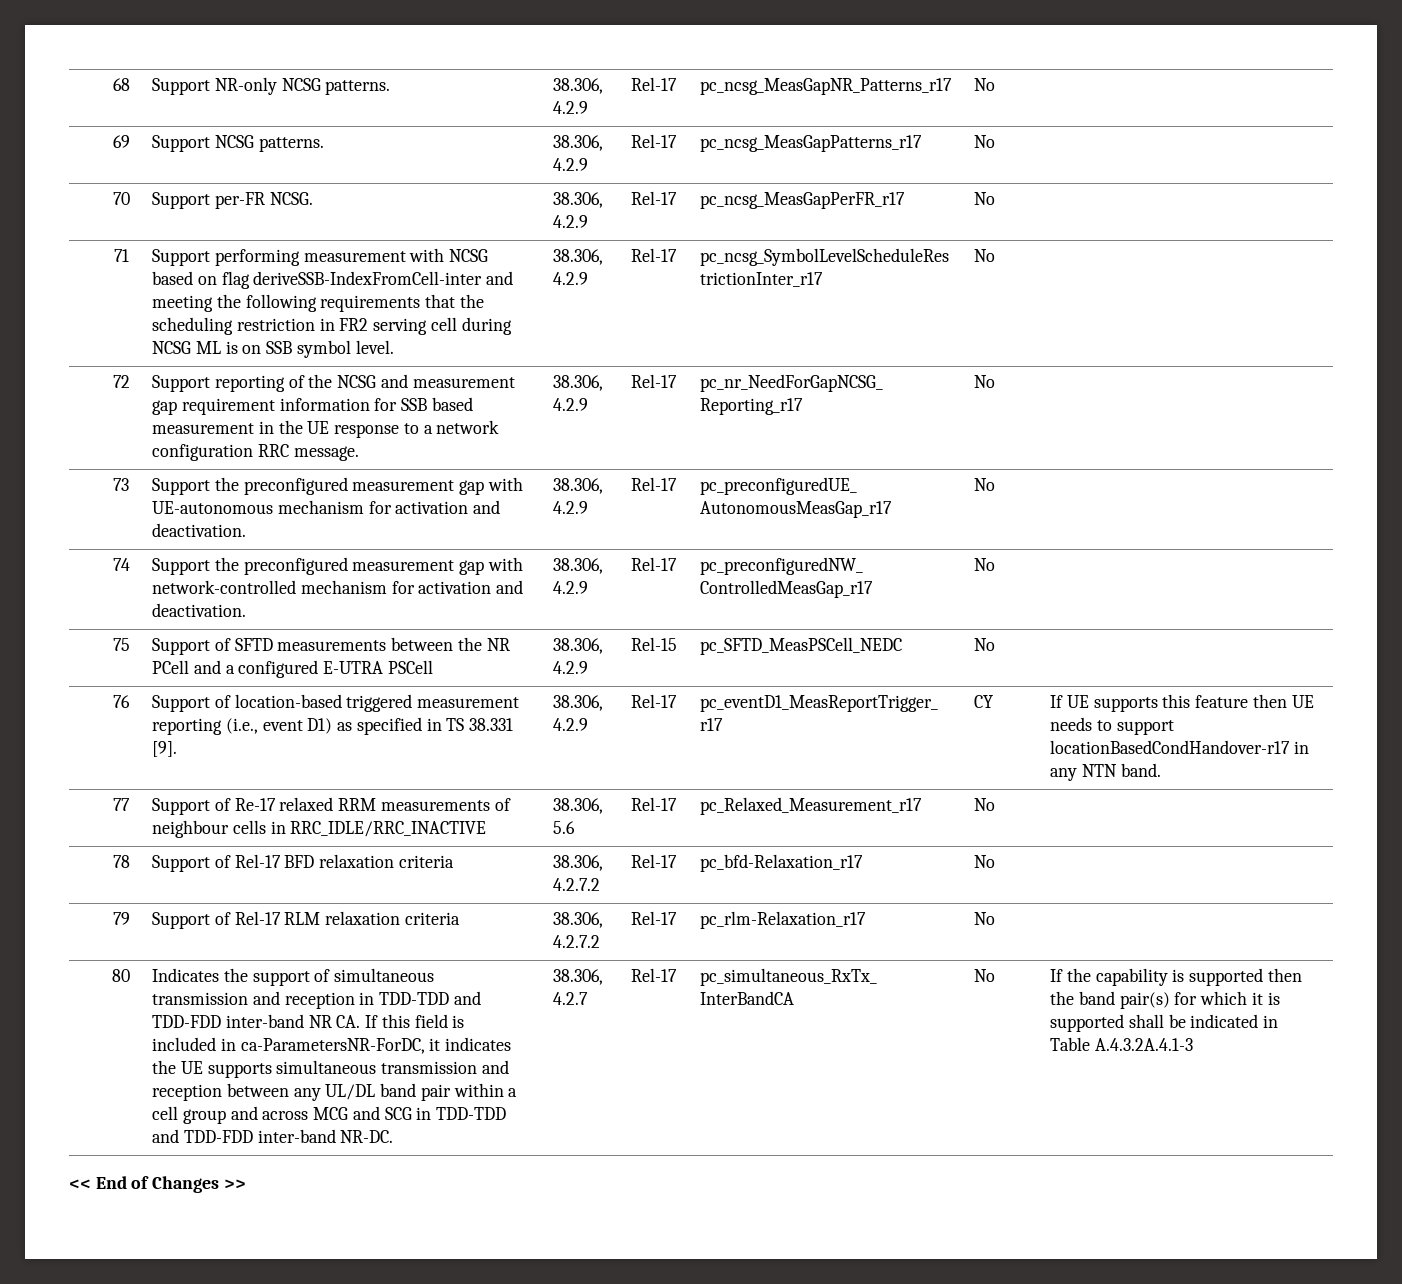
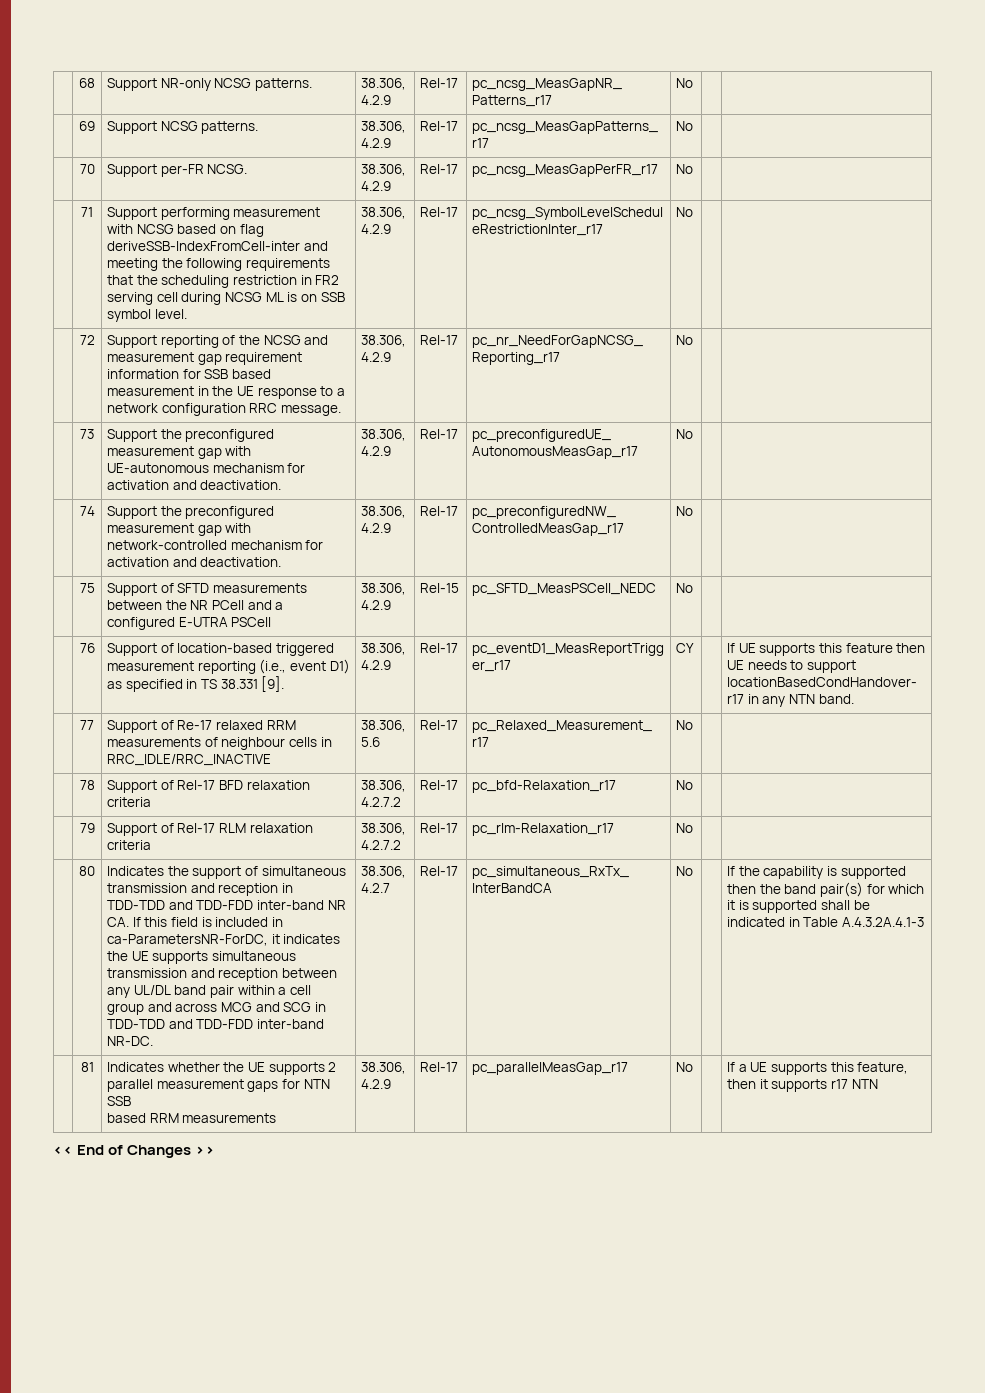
(1193, 1044) none -> [80,1062,94,1072] [107,1062,337,1075] [107,1079,330,1092] [107,1096,132,1106] [107,1113,277,1123] [361,1062,407,1074] [361,1079,392,1089] [420,1062,459,1072] [472,1062,629,1075] [676,1062,694,1072] [727,1062,909,1075] [727,1079,878,1092] // | 81 | Indicates whether the UE supports 2 parallel measurement gaps for NTN SSB // based RRM measurements | 38.306, 4.2.9 | Rel-17 | pc_parallelMeasGap_r17 | No | | If a UE supports this feature, then it supports r17 NTN

